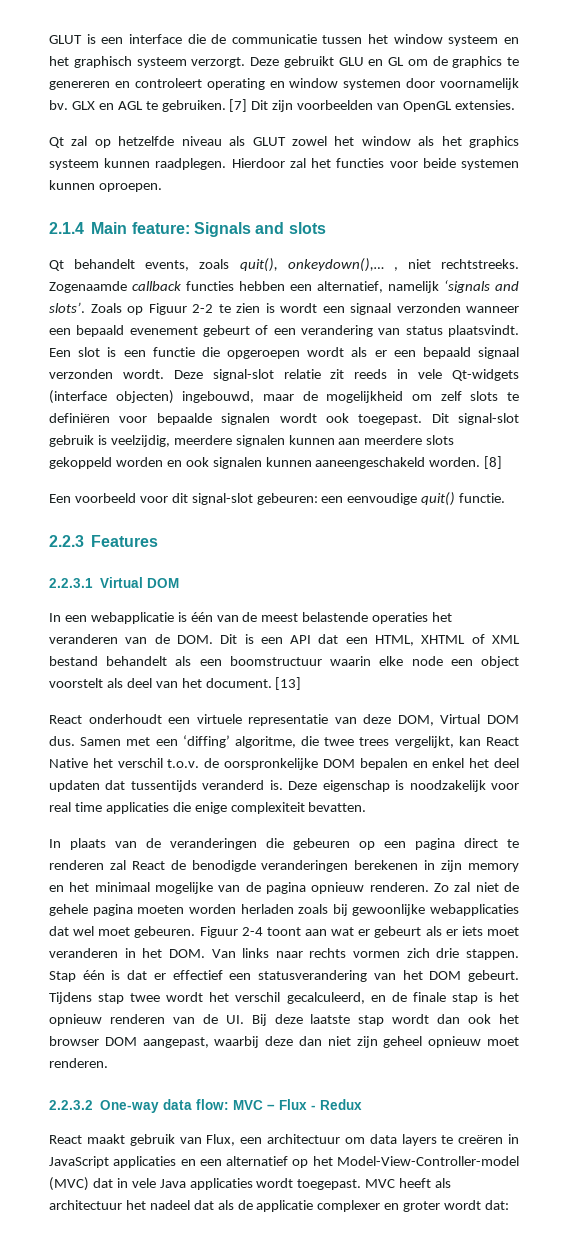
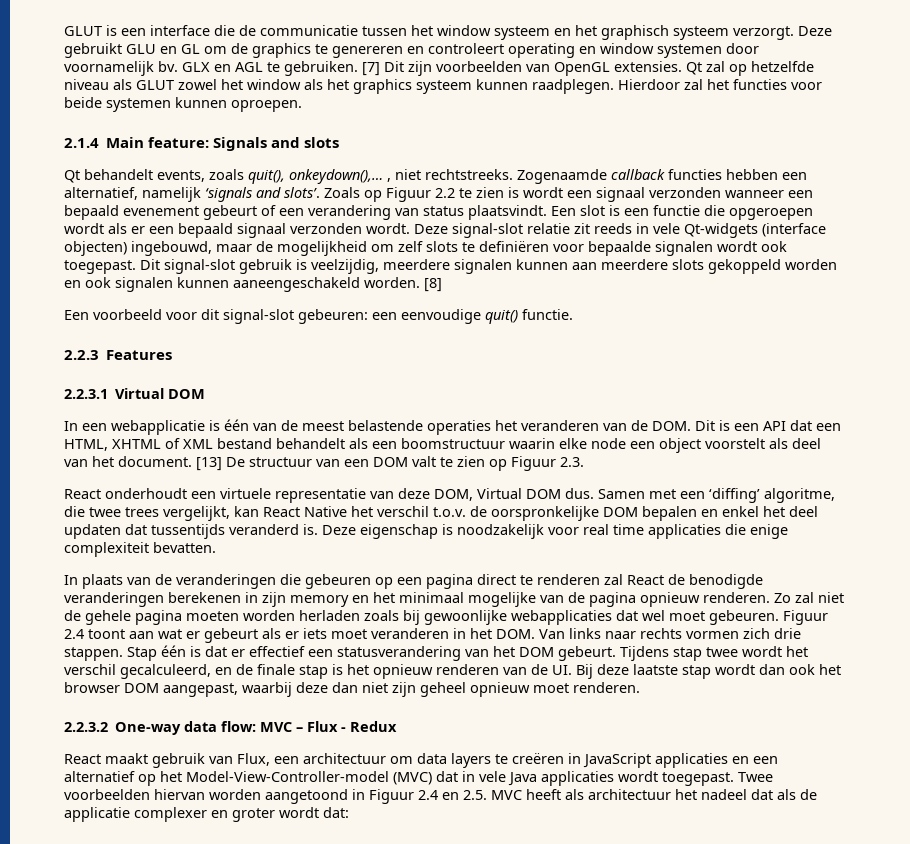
(515, 105) // -> (682, 66) none
[192,304,213,313] 2-2 -> [435,188,455,198] 2.2
(302, 683) none -> [226,456,584,471] De structuur van een DOM valt te zien op Figuur 2.3.
[241,927,263,936] 2-4 -> [64,629,84,639] 2.4
(362, 1184) none -> [738,772,773,782] [64,789,487,804] Twee voorbeelden hiervan worden aangetoond in Figuur 2.4 en 2.5.

